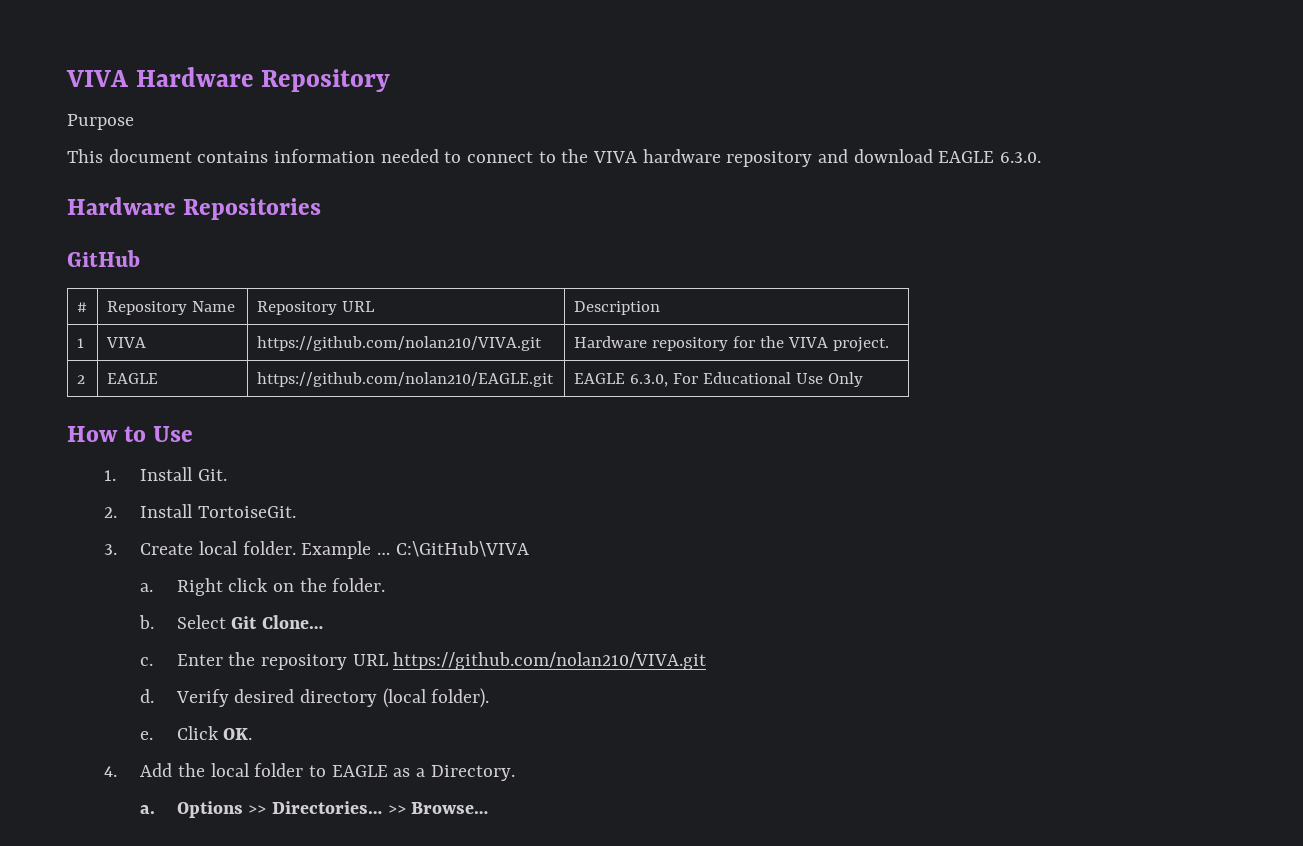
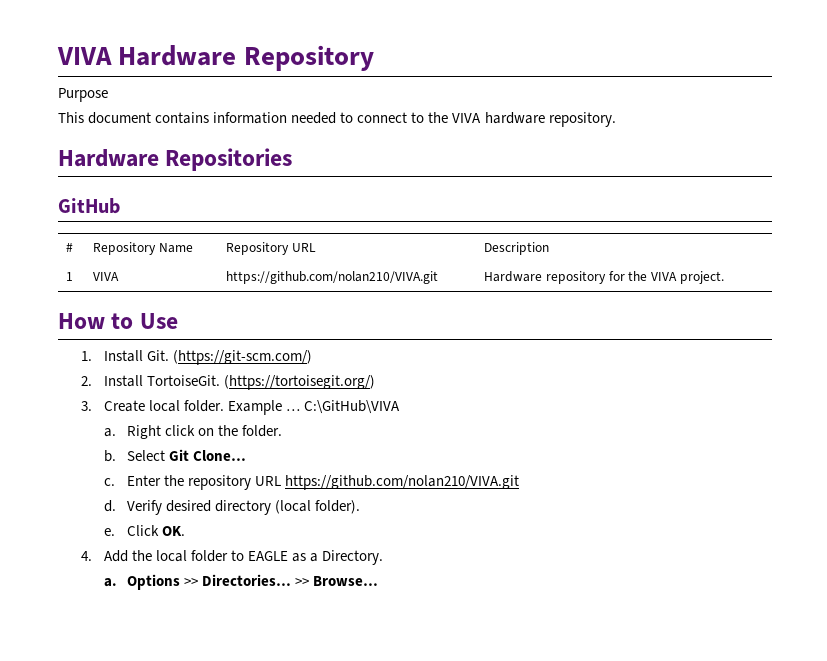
[726,149,1042,167] repository and download EAGLE 6.3.0. -> [548,112,616,127] repository.
[76,375,85,384] [106,373,158,384] [256,372,554,387] [573,372,864,387] // 2 | EAGLE | https://github.com/nolan210/EAGLE.git | EAGLE 6.3.0, For Educational Use Only -> (724, 277) none
(227, 475) none -> [173,350,313,365] (https://git-scm.com/)
(296, 512) none -> [224,375,376,390] (https://tortoisegit.org/)

